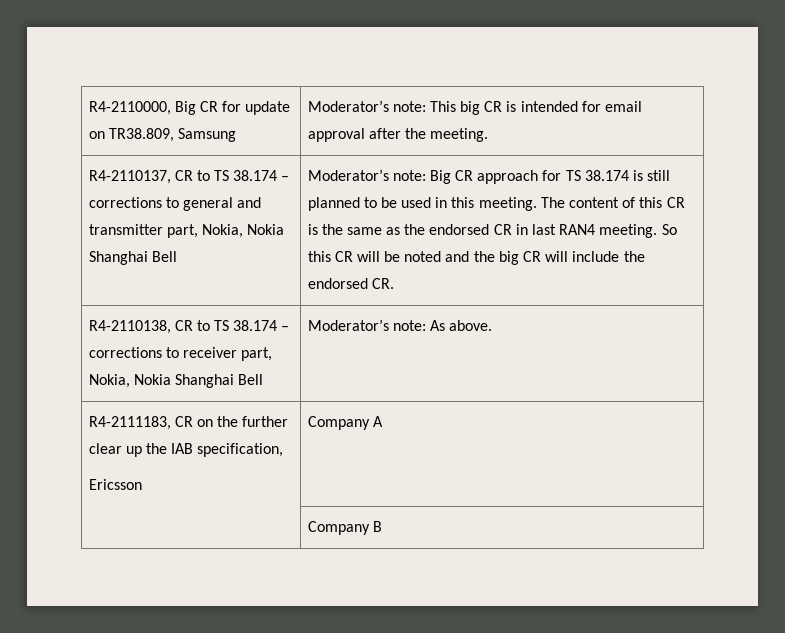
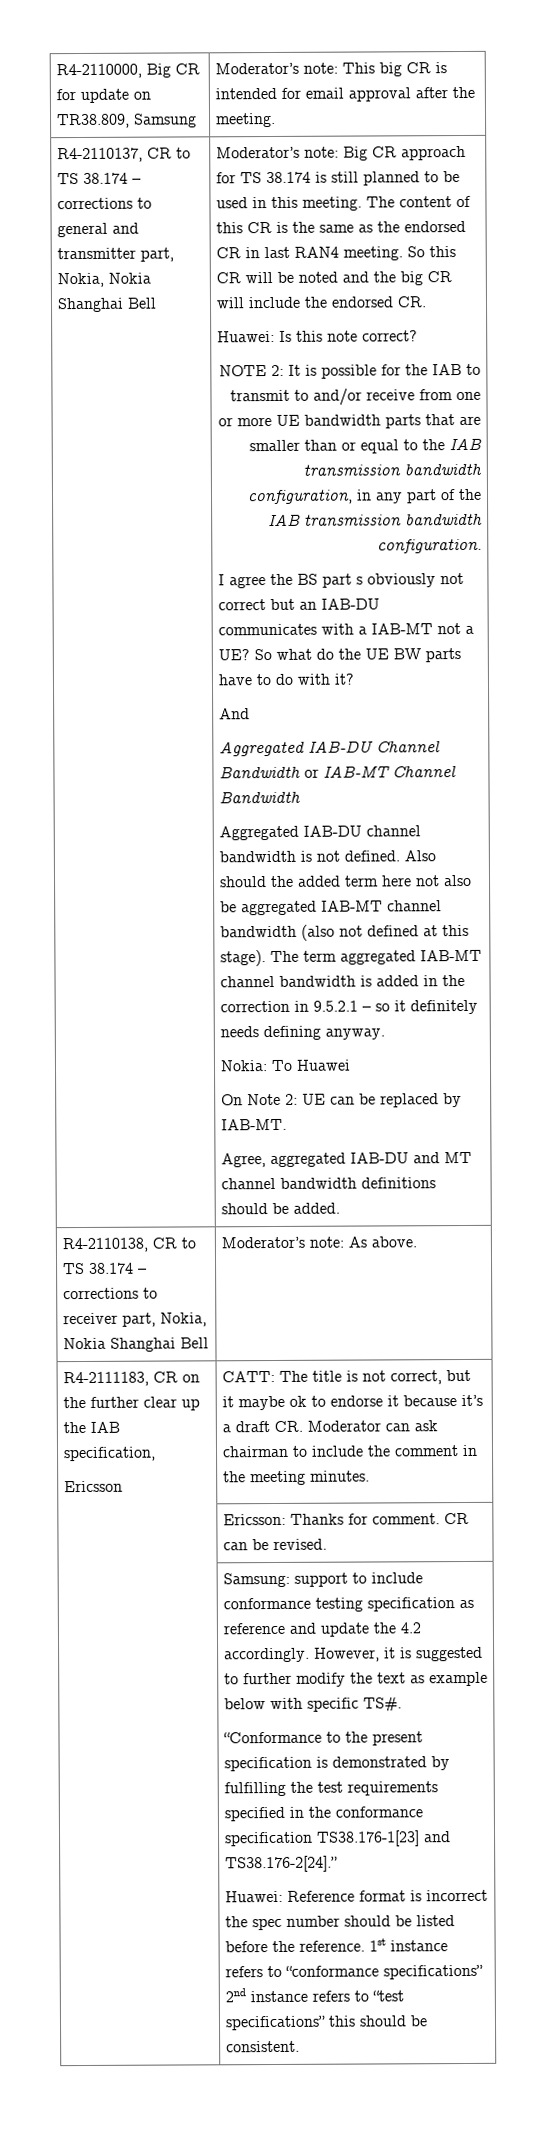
(394, 283) none -> [216,330,418,343] [219,363,482,379] [230,388,482,406] [218,414,482,429] [249,437,483,454] [303,463,483,476] [247,488,483,505] [268,513,484,527] [377,538,483,554] [217,572,464,589] [217,598,380,611] [217,623,474,636] [217,648,461,663] [217,673,354,686] [218,708,250,720] [218,740,440,757] [218,765,456,779] [218,790,301,804] [218,825,421,841] [218,850,436,863] [218,874,472,888] [219,900,442,916] [219,924,469,941] [219,949,482,967] [219,974,465,988] [219,999,478,1015] [219,1025,385,1041] [219,1059,351,1072] [220,1093,462,1108] [220,1118,287,1131] [220,1151,472,1168] [220,1177,436,1190] [220,1202,340,1215] // Huawei: Is this note correct? // NOTE 2: It is possible for the IAB to transmit to and/or receive from one or more UE bandwidth parts that are smaller than or equal to the IAB transmission bandwidth configuration, in any part of the IAB transmission bandwidth configuration. // I agree the BS part s obviously not correct but an IAB-DU communicates with a IAB-MT not a UE? So what do the UE BW parts have to do with it? // And // Aggregated IAB-DU Channel Bandwidth or IAB-MT Channel Bandwidth // Aggregated IAB-DU channel bandwidth is not defined. Also should the added term here not also be aggregated IAB-MT channel bandwidth (also not defined at this stage). The term aggregated IAB-MT channel bandwidth is added in the correction in 9.5.2.1 – so it definitely needs defining anyway. // Nokia: To Huawei // On Note 2: UE can be replaced by IAB-MT. // Agree, aggregated IAB-DU and MT channel bandwidth definitions should be added.
[307,416,383,430] [307,521,382,535] Company A // | Company B -> [221,1369,471,1385] [221,1394,483,1411] [221,1420,438,1433] [221,1444,478,1458] [222,1470,370,1486] [222,1512,469,1526] [222,1538,327,1551] [222,1572,423,1588] [222,1597,474,1612] [222,1622,421,1637] [223,1646,483,1663] [223,1671,488,1687] [223,1697,402,1712] [222,1731,423,1746] [223,1756,450,1772] [223,1781,438,1797] [223,1806,423,1822] [223,1830,451,1847] [224,1855,338,1873] [224,1889,488,1903] [224,1915,455,1931] [224,1938,448,1953] [224,1964,483,1980] [224,1988,404,2003] [224,2015,428,2031] [225,2040,300,2053] CATT: The title is not correct, but it maybe ok to endorse it because it’s a draft CR. Moderator can ask chairman to include the comment in the meeting minutes. // | Ericsson: Thanks for comment. CR can be revised. // | Samsung: support to include conformance testing specification as reference and update the 4.2 accordingly. However, it is suggested to further modify the text as example below with specific TS#. // “Conformance to the present specification is demonstrated by fulfilling the test requirements specified in the conformance specification TS38.176-1[23] and TS38.176-2[24].” // Huawei: Reference format is incorrect the spec number should be listed before the reference. 1st instance refers to “conformance specifications” 2nd instance refers to “test specifications” this should be consistent.

